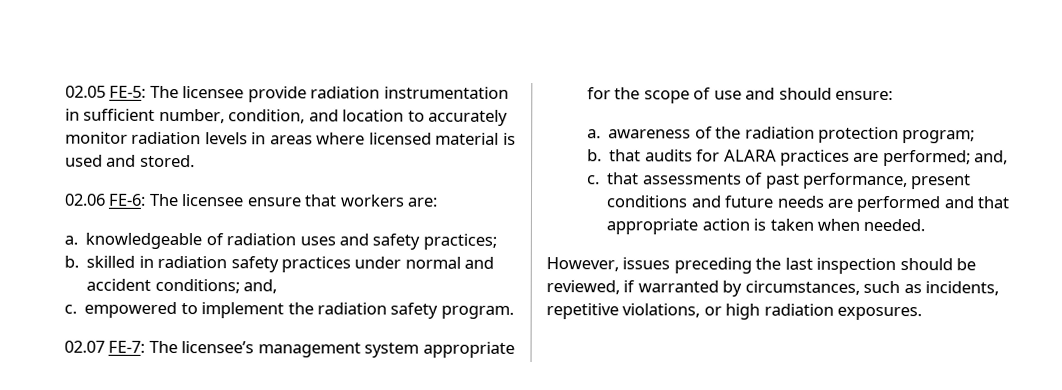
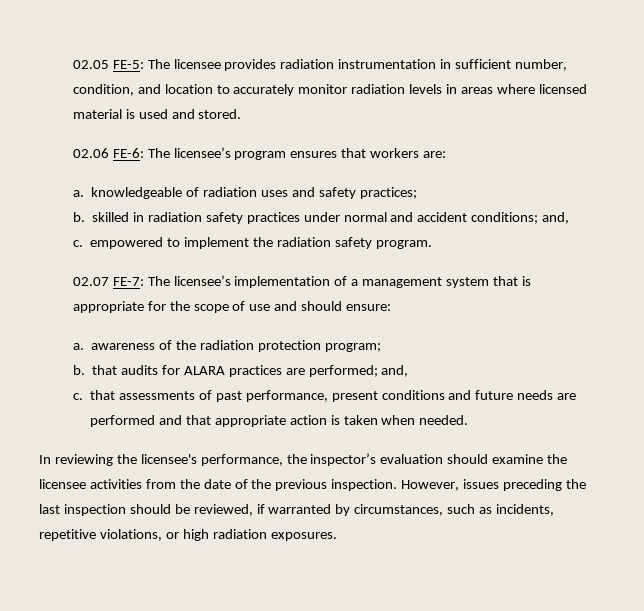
[247,86,307,103] provide -> [224,59,277,71] provides
[181,194,301,207] licensee ensure -> [173,147,338,160] licensee’s program ensures
[257,342,420,358] management system -> [234,276,531,288] implementation of a management system that is
(926, 225) none -> [39,453,568,466] [39,479,398,491] In reviewing the licensee's performance, the inspector’s evaluation should examine the licensee activities from the date of the previous inspection.

